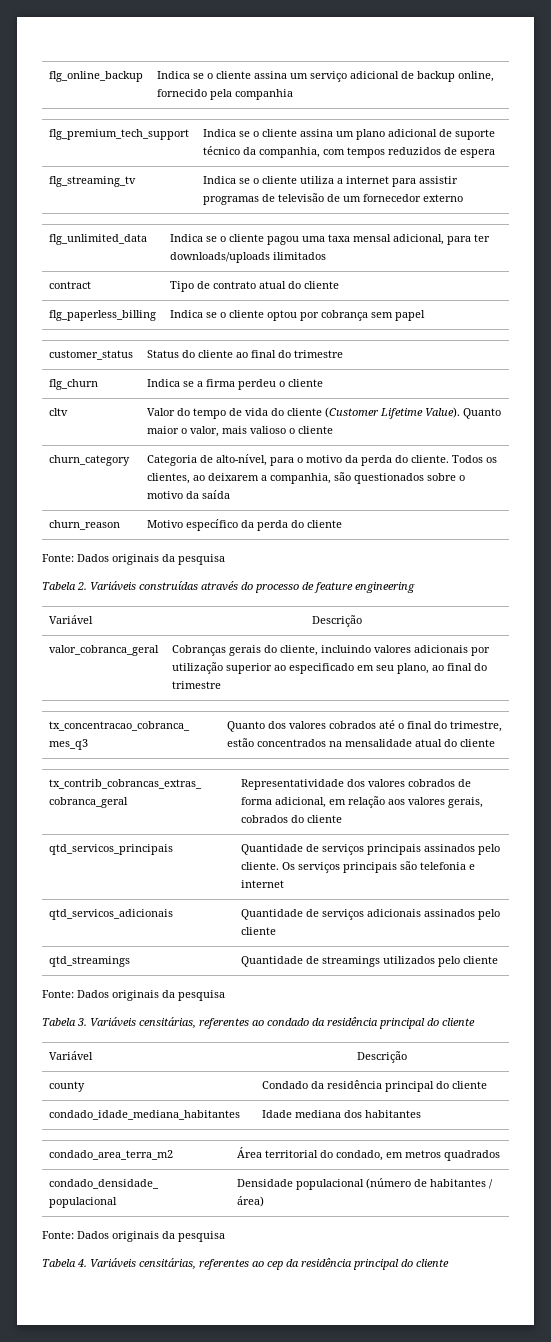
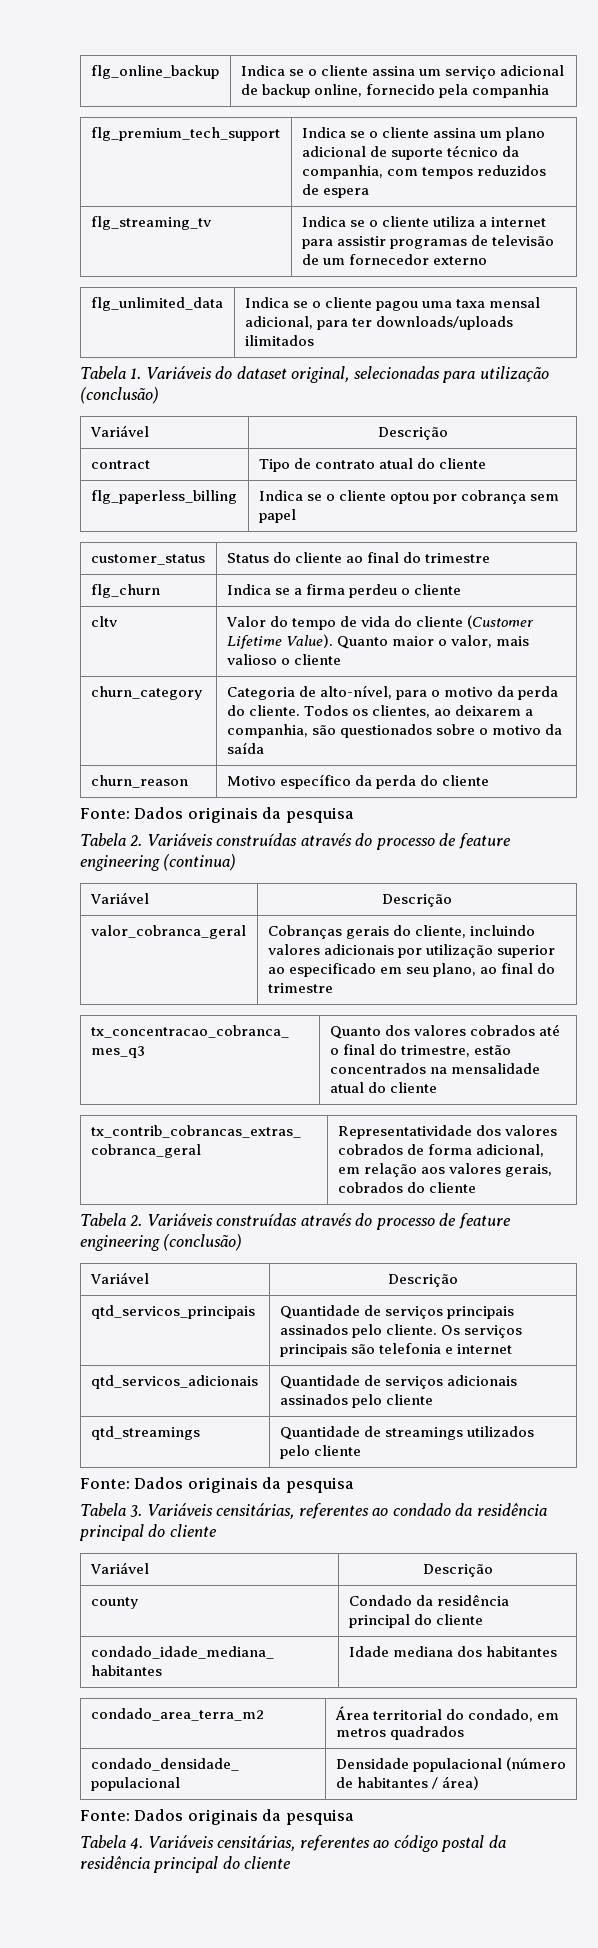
(326, 256) none -> [80,366,549,383] [80,387,159,404] [89,425,149,437] [377,427,448,440] // Tabela 1. Variáveis do dataset original, selecionadas para utilização (conclusão) // Variável | Descrição
(415, 587) none -> [163,854,237,871] (continua)
(342, 819) none -> [80,1213,511,1230] [80,1234,243,1251] [89,1272,149,1284] [388,1274,458,1287] // Tabela 2. Variáveis construídas através do processo de feature engineering (conclusão) // Variável | Descrição
[267,1261,283,1270] cep -> [393,1835,485,1852] código postal

